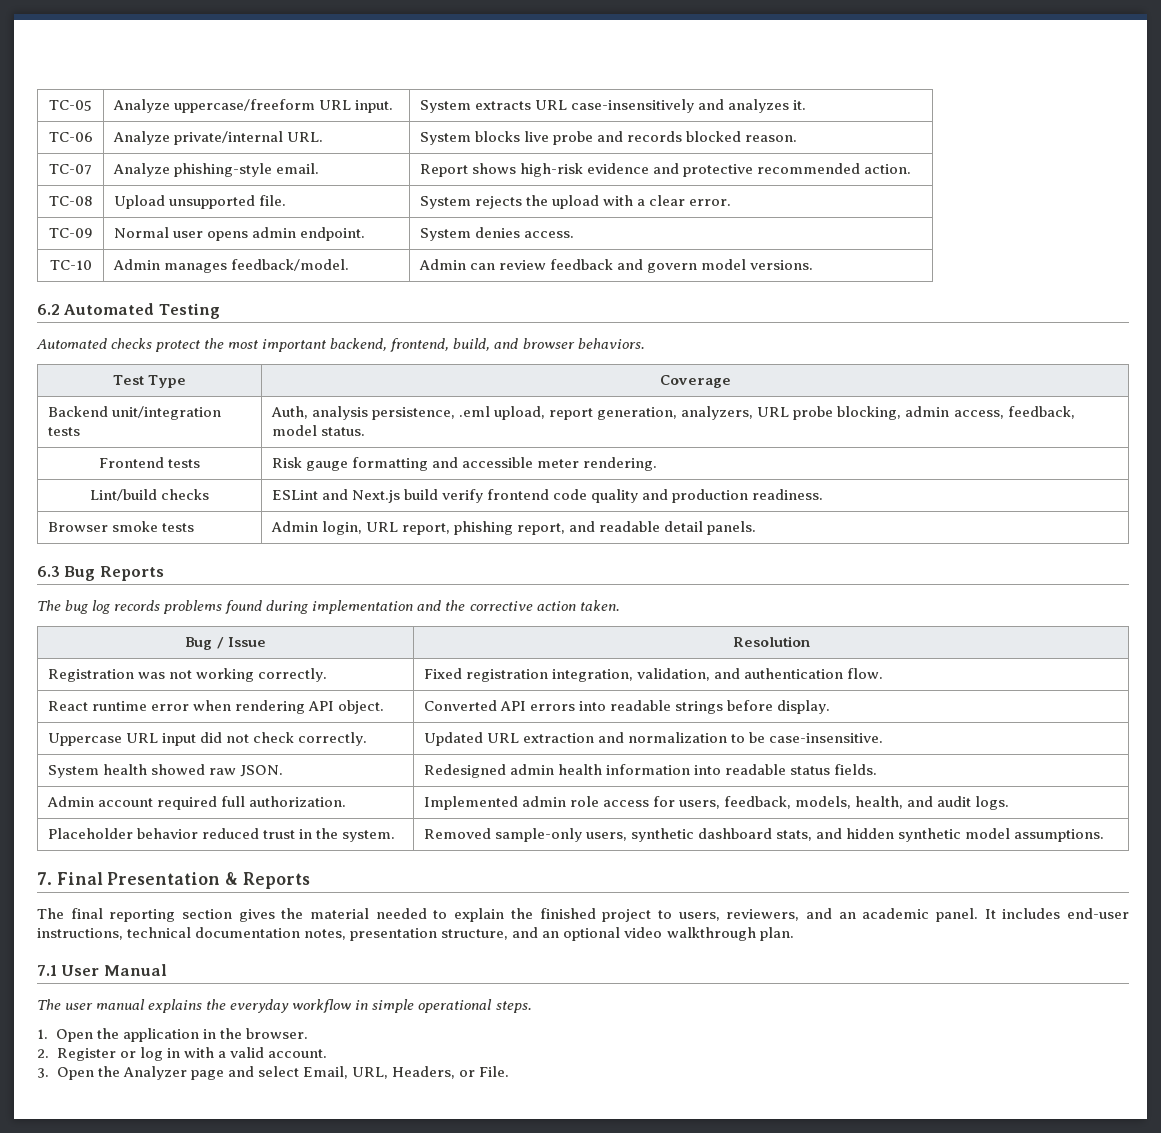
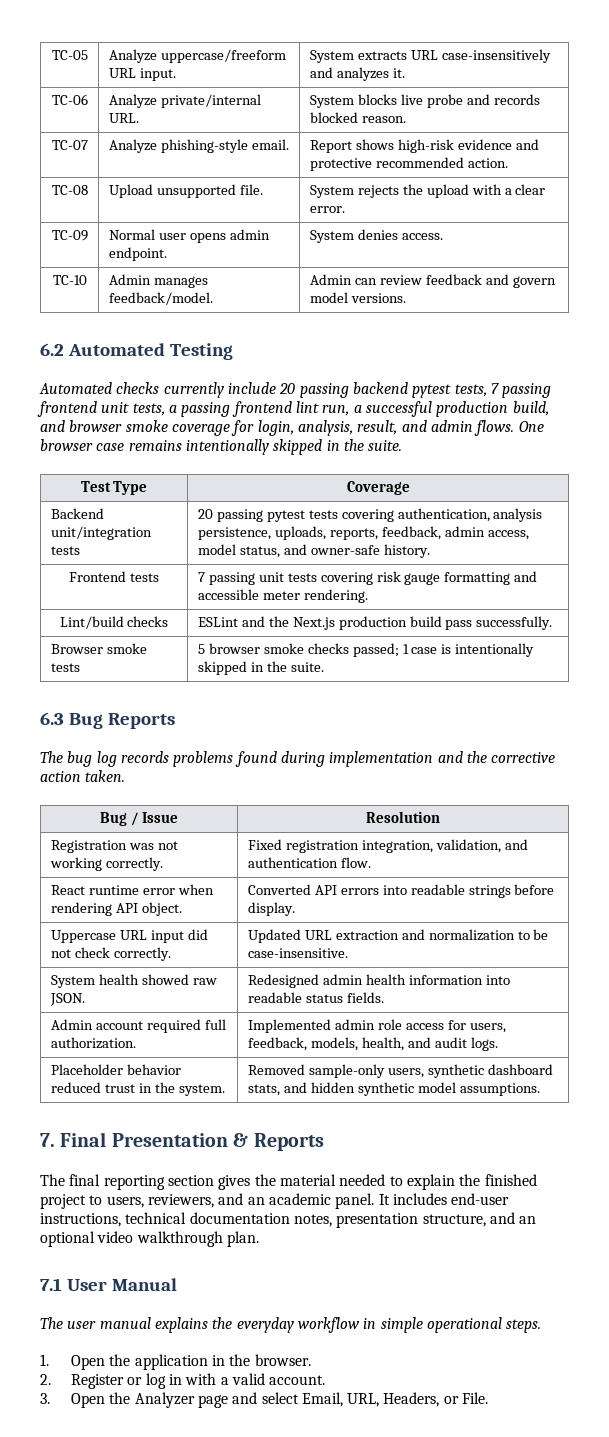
[155,338,645,352] protect the most important backend, frontend, build, and browser behaviors. -> [163,382,552,398] [37,401,549,417] [40,420,544,436] [40,439,403,455] currently include 20 passing backend pytest tests, 7 passing frontend unit tests, a passing frontend lint run, a successful production build, and browser smoke coverage for login, analysis, result, and admin flows. One browser case remains intentionally skipped in the suite.
[270,406,1075,420] [271,425,365,436] [98,457,201,468] [271,457,302,468] Auth, analysis persistence, .eml upload, report generation, analyzers, URL probe blocking, admin access, feedback, model status. // Frontend tests | Risk -> [197,508,543,522] [197,526,529,540] [197,544,430,558] [69,571,159,582] [197,571,401,585] 20 passing pytest tests covering authentication, analysis persistence, uploads, reports, feedback, admin access, model status, and owner-safe history. // Frontend tests | 7 passing unit tests covering risk
[352,489,824,503] [47,521,195,532] [270,521,757,535] Next.js build verify frontend code quality and production readiness. // Browser smoke tests | Admin login, URL report, phishing report, and readable detail panels. -> [268,616,553,630] [50,643,147,654] [50,663,80,672] [197,643,535,657] [197,661,324,675] the Next.js production build pass successfully. // Browser smoke tests | 5 browser smoke checks passed; 1 case is intentionally skipped in the suite.

